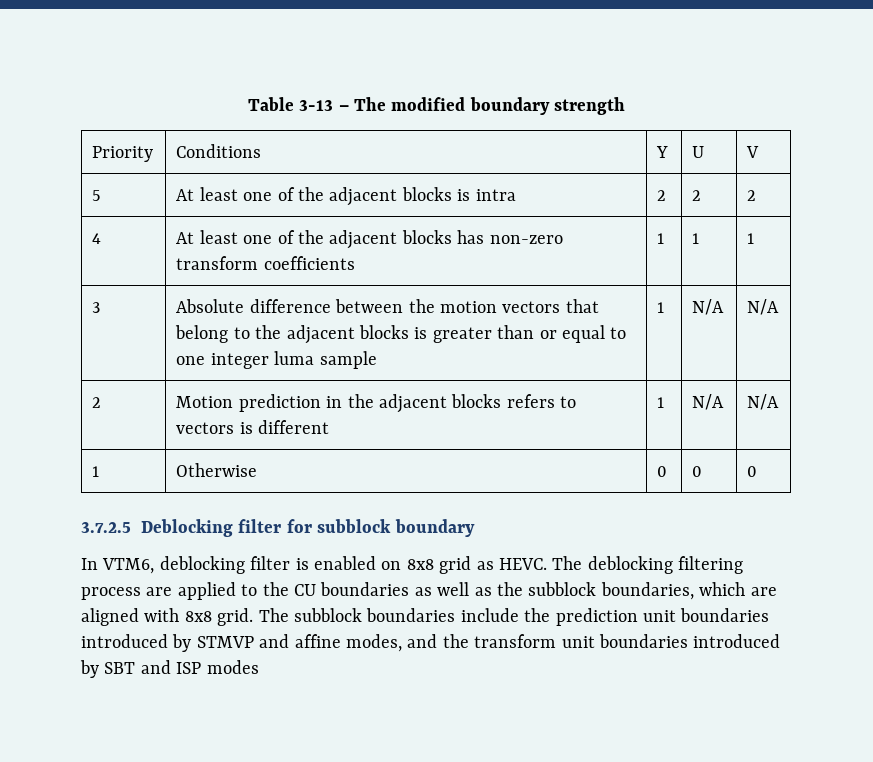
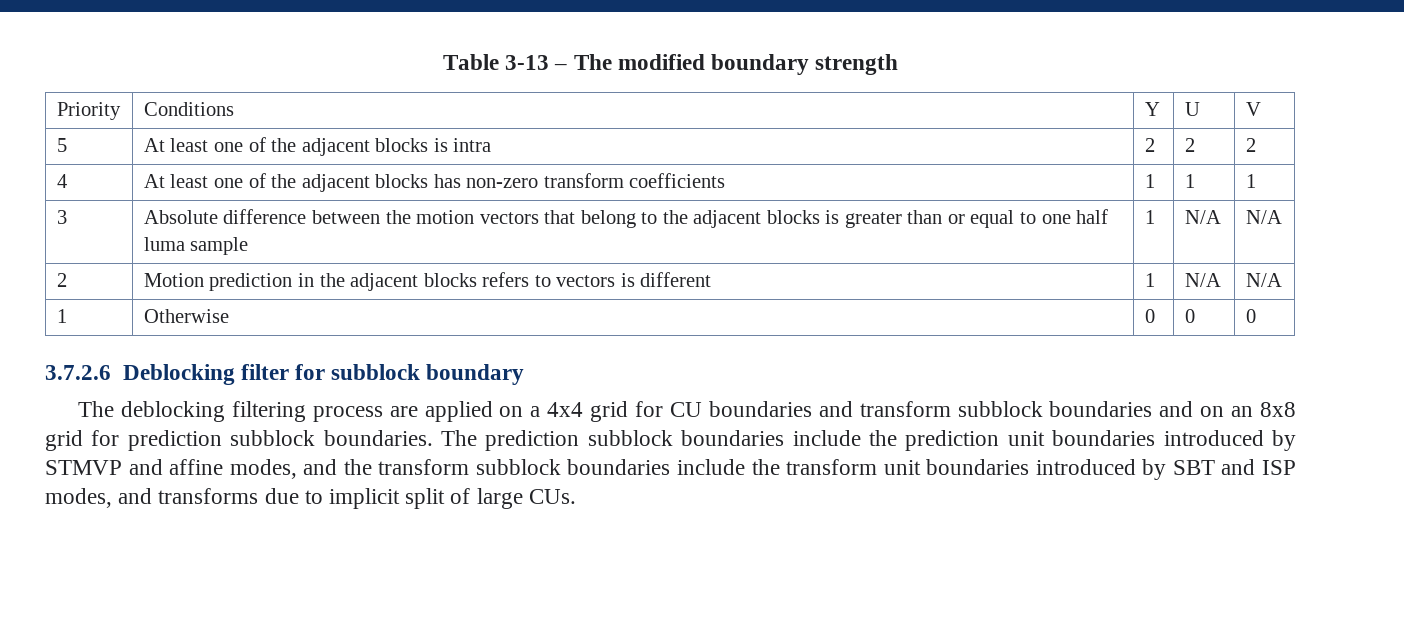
[210,353,269,369] integer -> [1076,209,1109,224] half
[81,522,131,533] 3.7.2.5 -> [45,365,111,380] 3.7.2.6
[81,556,547,574] In VTM6, deblocking filter is enabled on 8x8 grid as HEVC. -> (525, 374) none
[241,582,777,600] [81,608,289,626] to the CU boundaries as well as the subblock boundaries, which are aligned with 8x8 grid. The -> [499,401,1297,422] [45,430,580,451] on a 4x4 grid for CU boundaries and transform subblock boundaries and on an 8x8 grid for prediction subblock boundaries. The prediction
(557, 641) none -> [475,459,878,475] subblock boundaries include the transform
[206,660,259,674] modes -> [45,488,576,509] modes, and transforms due to implicit split of large CUs.

